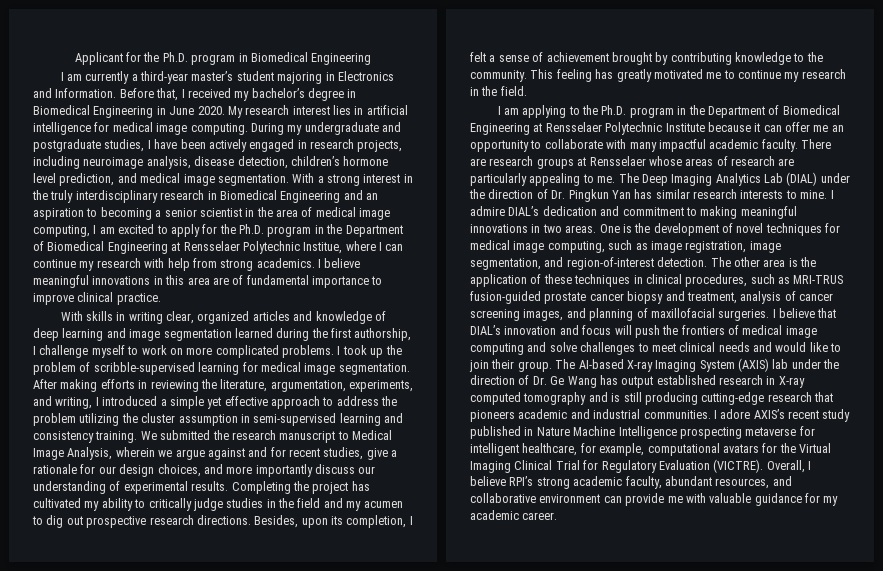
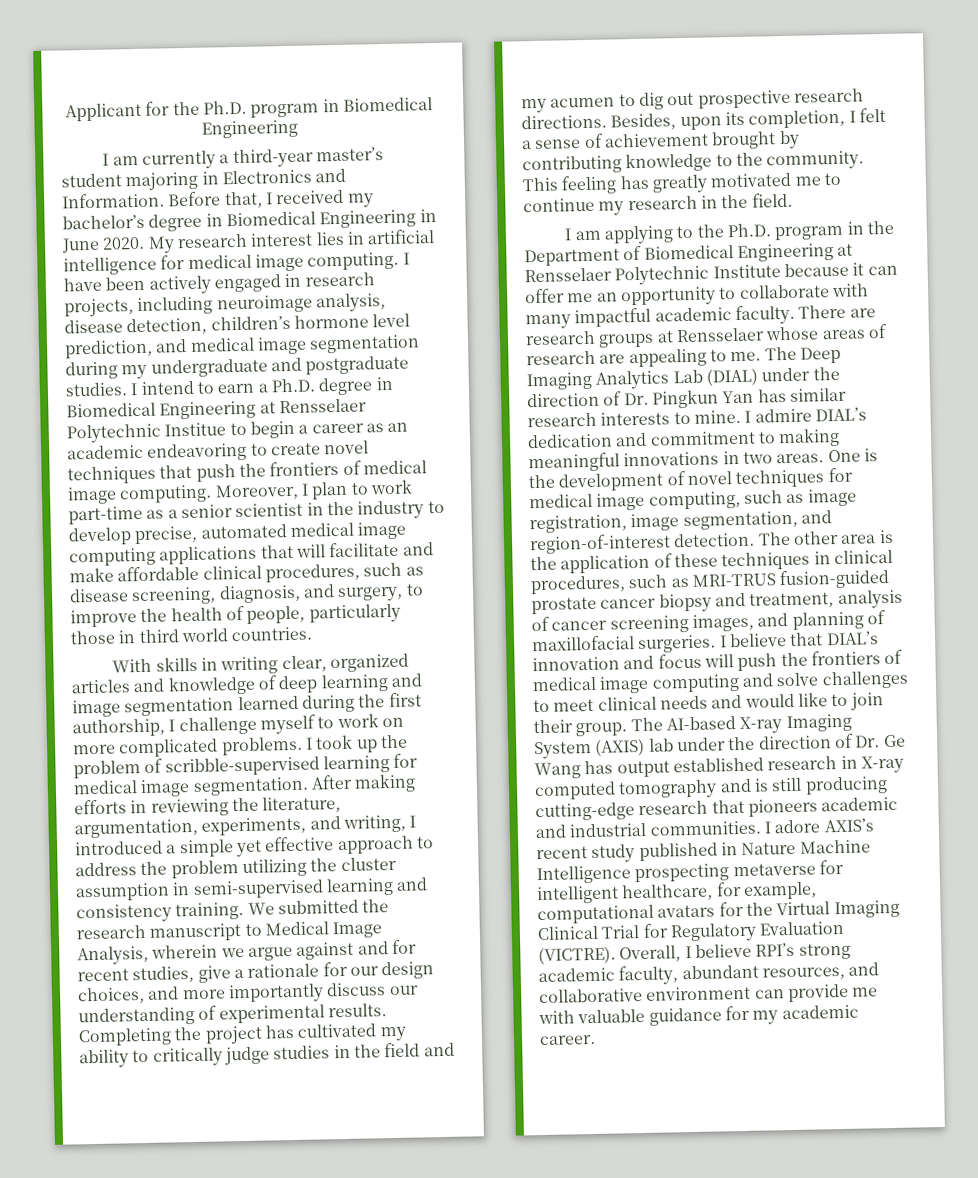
[250,122,401,135] [33,139,145,152] During my undergraduate and postgraduate studies, -> (400, 261) none
[217,173,413,186] [32,190,378,203] [33,207,152,220] segmentation. With a strong interest in the truly interdisciplinary research in Biomedical Engineering and an aspiration to becoming -> [309,334,421,354] [65,355,410,380] [65,376,393,397] [66,398,367,420] [66,420,409,444] [67,440,370,462] [67,460,427,485] [67,479,413,505] [68,505,165,525] segmentation during my undergraduate and postgraduate studies. I intend to earn a Ph.D. degree in Biomedical Engineering at Rensselaer Polytechnic Institue to begin a career as an academic endeavoring to create novel techniques that push the frontiers of medical image computing. Moreover, I plan to work part-time as
[276,207,391,220] [33,224,403,237] [33,241,404,254] [33,258,361,271] [33,275,383,288] [33,292,161,305] area of medical image computing, I am excited to apply for the Ph.D. program in the Department of Biomedical Engineering at Rensselaer Polytechnic Institue, where I can continue my research with help from strong academics. I believe meaningful innovations in this area are of fundamental importance to improve clinical practice. -> [357,500,445,520] [68,521,407,546] [69,541,434,567] [69,562,424,583] [69,583,424,606] [70,603,401,628] [70,626,313,645] industry to develop precise, automated medical image computing applications that will facilitate and make affordable clinical procedures, such as disease screening, diagnosis, and surgery, to improve the health of people, particularly those in third world countries.
[470,173,527,186] particularly -> (626, 359) none

